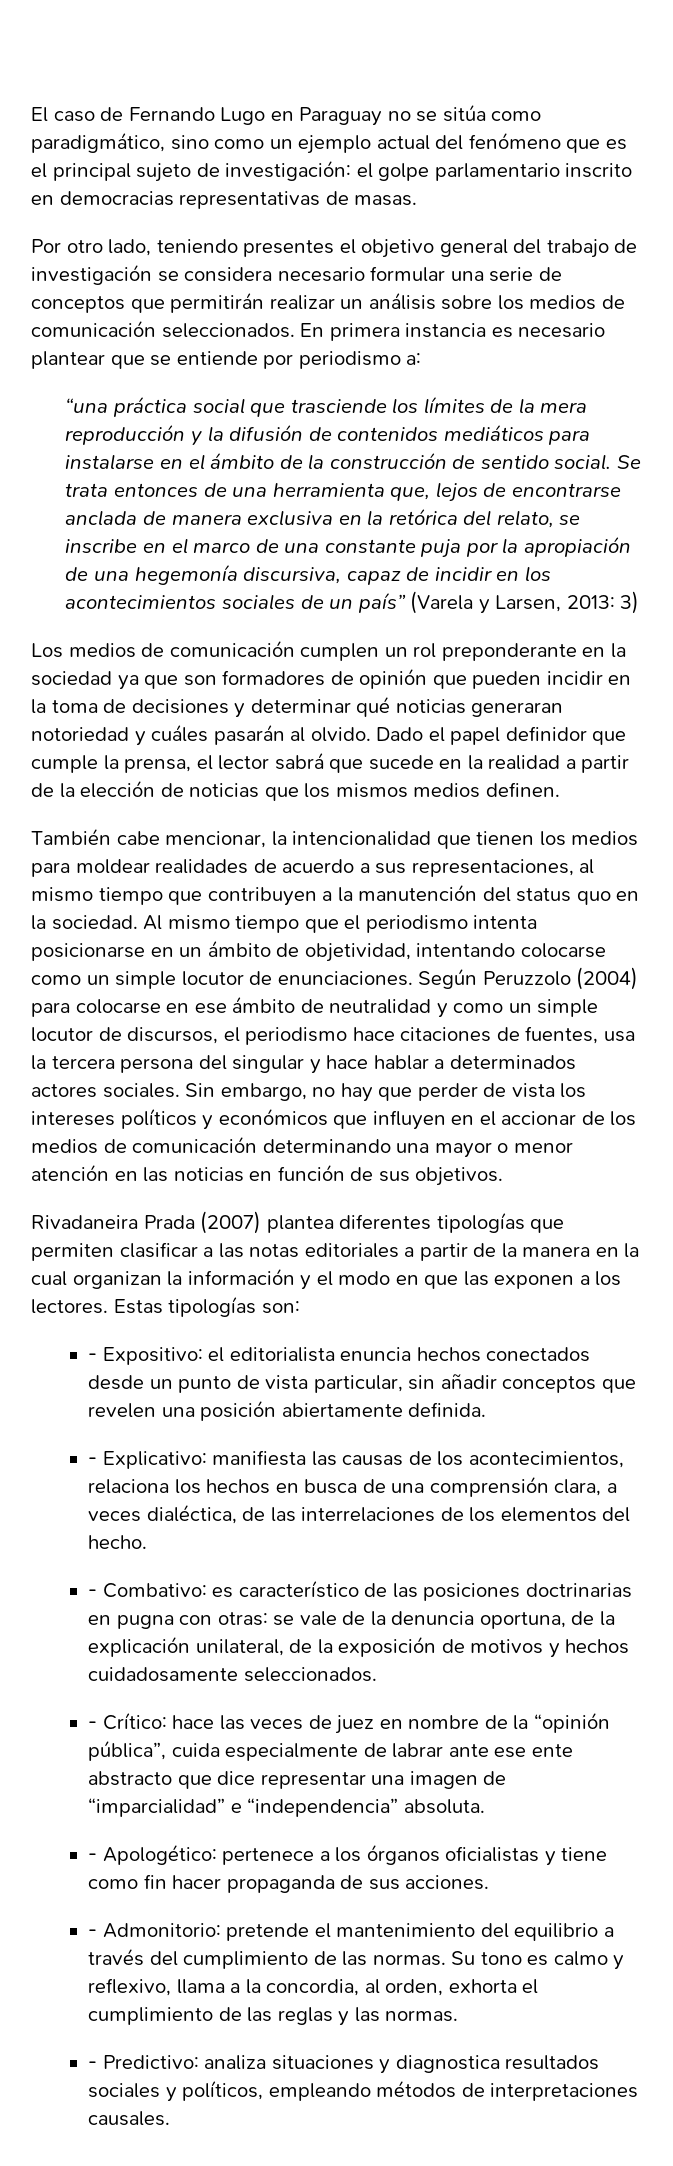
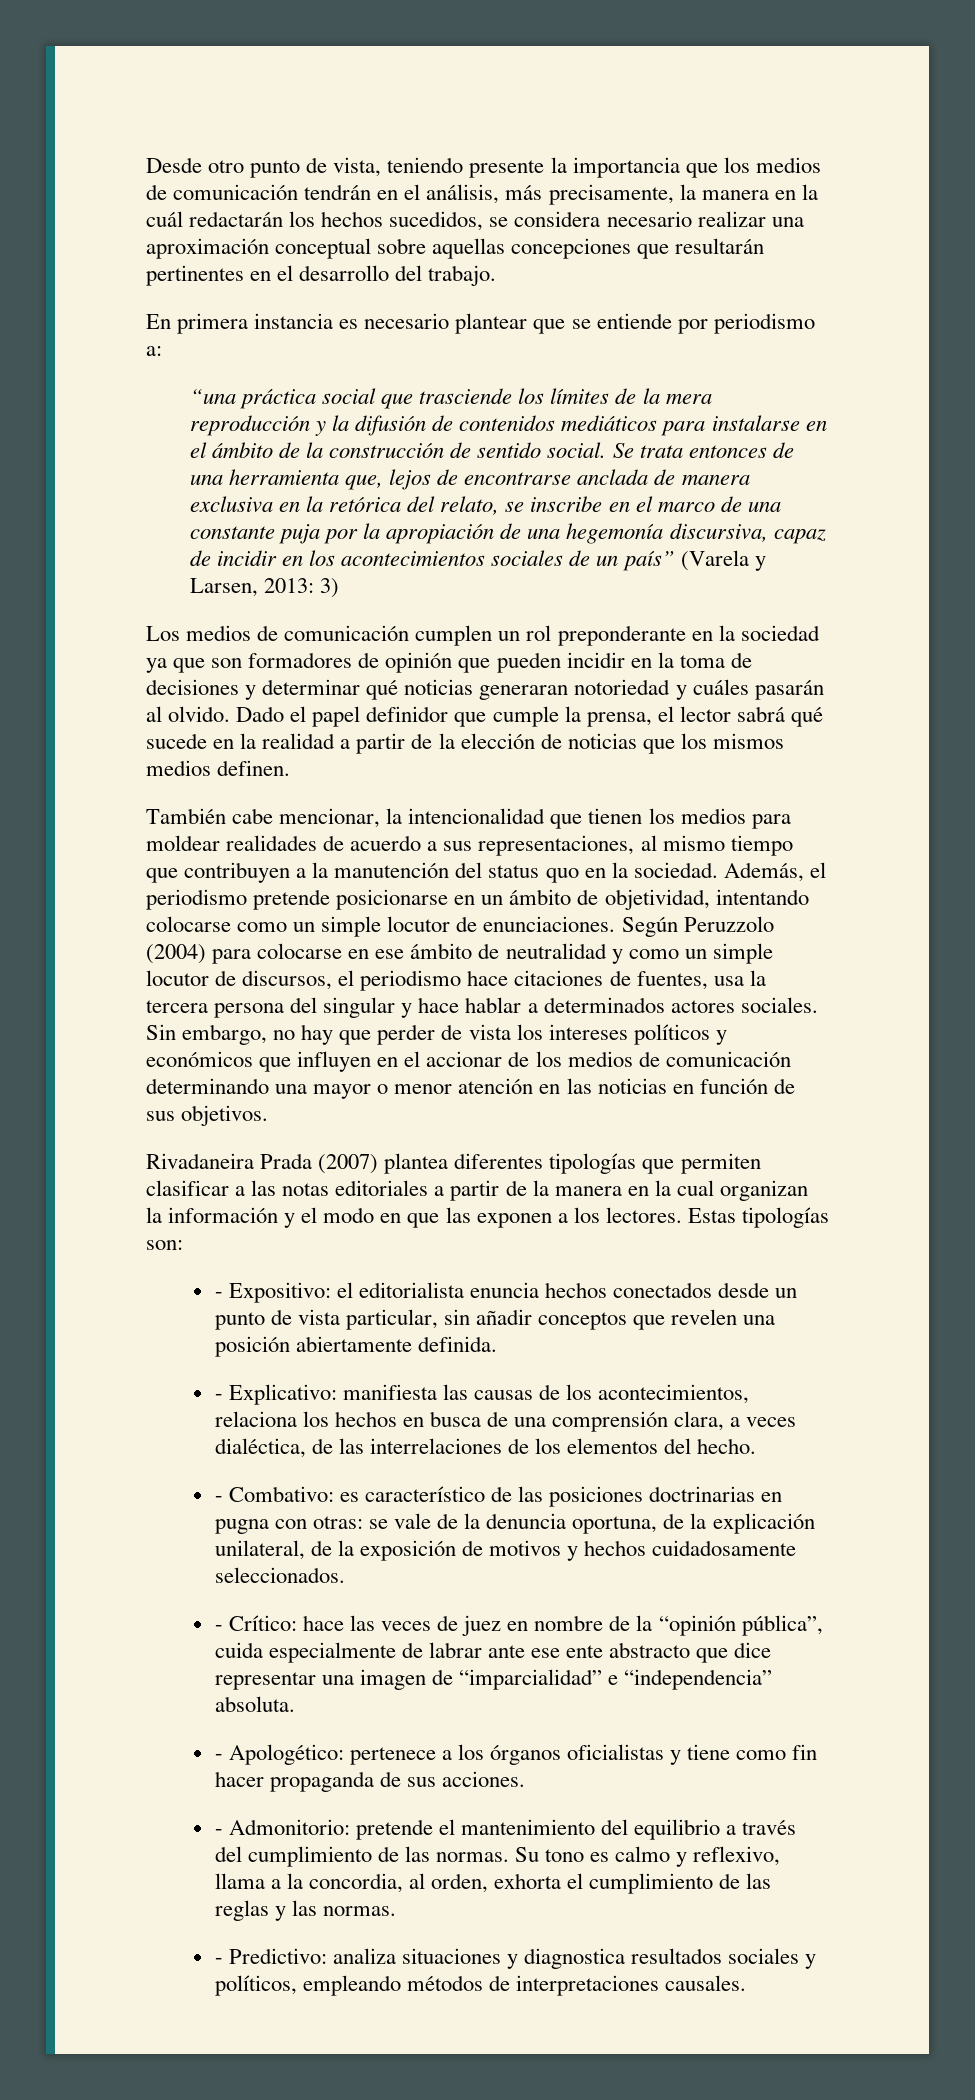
[31,104,542,126] [31,132,627,154] [31,160,633,182] [31,191,418,209] [31,239,638,258] [31,264,562,285] [31,292,625,313] [31,320,295,338] El caso de Fernando Lugo en Paraguay no se sitúa como paradigmático, sino como un ejemplo actual del fenómeno que es el principal sujeto de investigación: el golpe parlamentario inscrito en democracias representativas de masas. // Por otro lado, teniendo presentes el objetivo general del trabajo de investigación se considera necesario formular una serie de conceptos que permitirán realizar un análisis sobre los medios de comunicación seleccionados. -> [146,157,821,178] [146,184,818,205] [146,211,804,231] [146,238,765,259] [146,265,497,286] Desde otro punto de vista, teniendo presente la importancia que los medios de comunicación tendrán en el análisis, más precisamente, la manera en la cuál redactarán los hechos sucedidos, se considera necesario realizar una aproximación conceptual sobre aquellas concepciones que resultarán pertinentes en el desarrollo del trabajo. //
[329,759,364,773] que -> [790,707,823,727] qué
[143,915,538,933] Al mismo tiempo que el periodismo intenta -> [723,862,826,882] [146,889,331,910] Además, el periodismo pretende

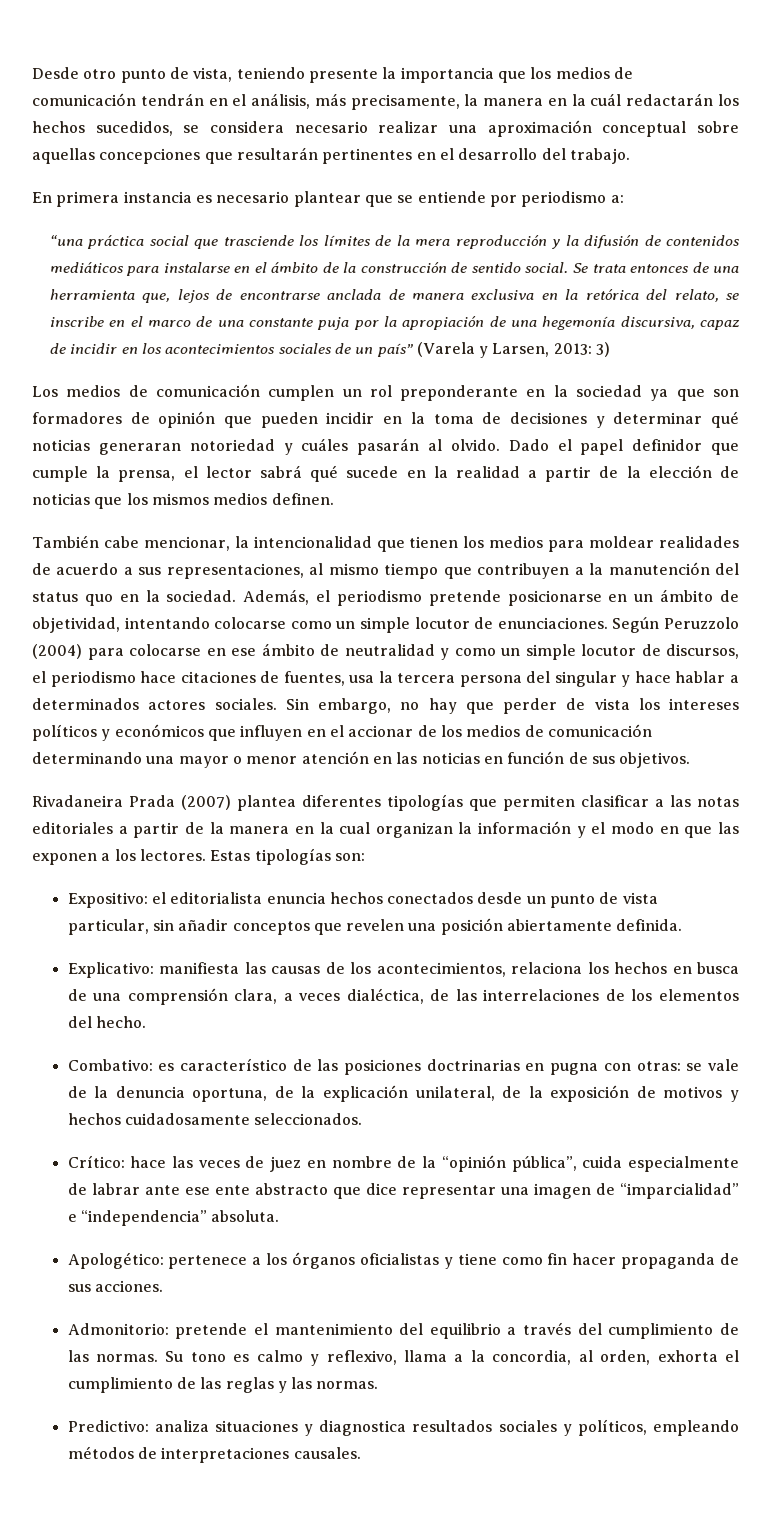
[214,1292,223,1298] - -> (365, 857) none
[214,1394,223,1400] - -> (683, 925) none
[214,1496,223,1502] - -> (146, 1022) none
[214,1625,223,1631] - -> (363, 1119) none
[214,1754,223,1760] - -> (280, 1216) none
[214,1829,223,1835] - -> (163, 1286) none
[214,1958,223,1964] - -> (379, 1385) none

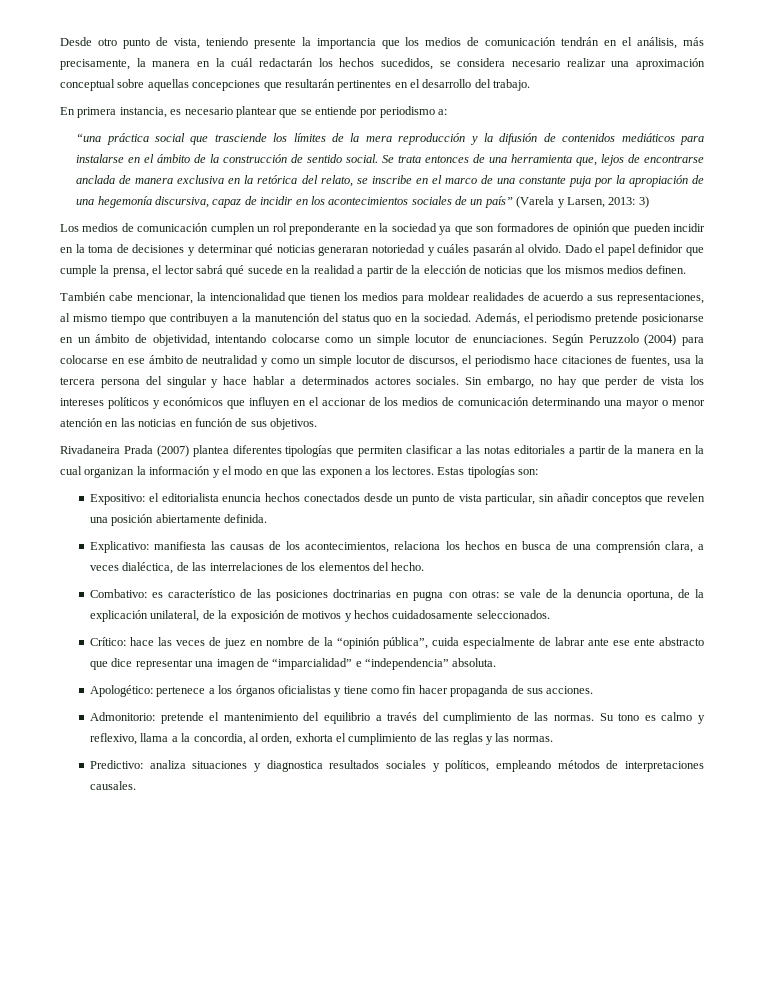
[123,191,192,203] instancia -> [119,107,167,118] instancia,

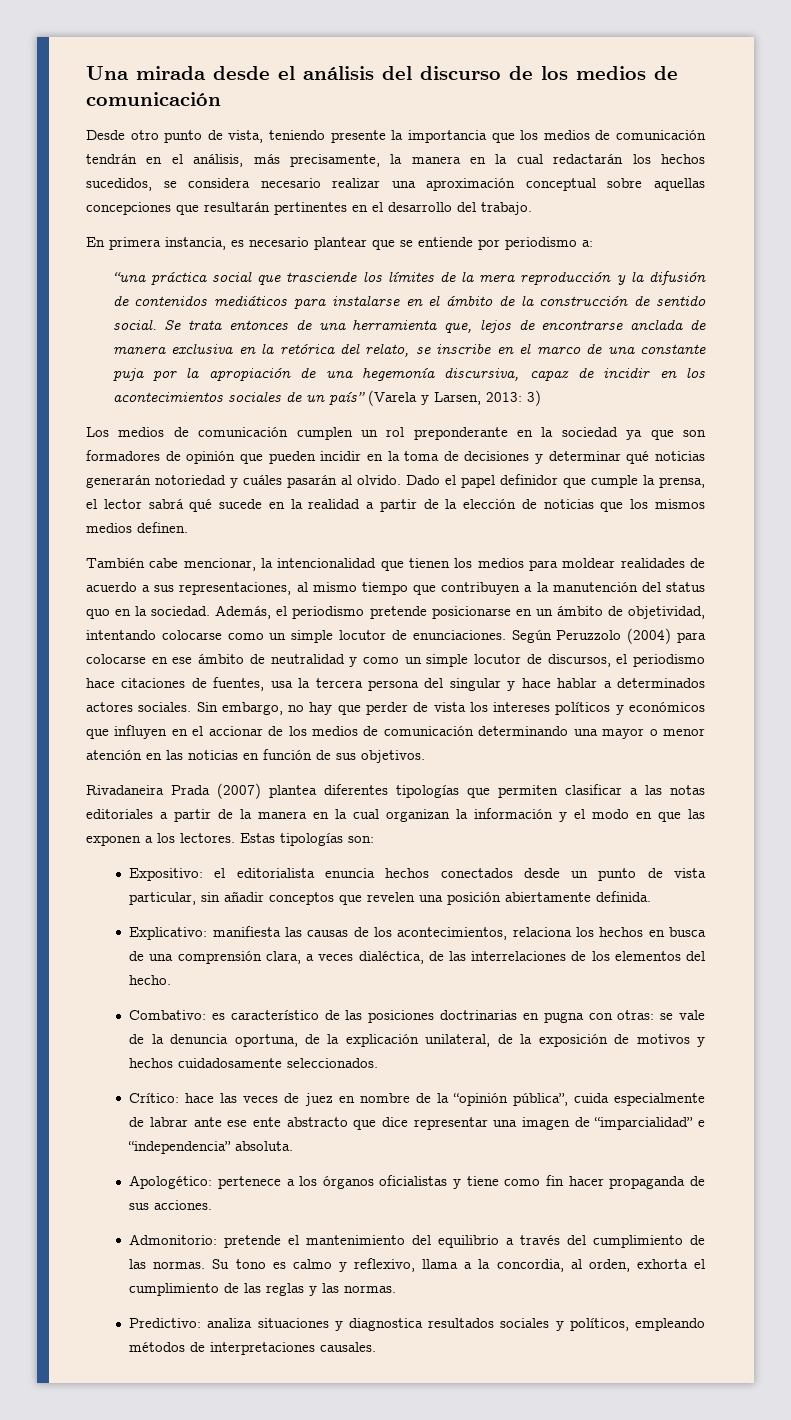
(60, 41) none -> [86,66,678,80] [86,92,221,106] Una mirada desde el análisis del discurso de los medios de comunicación //
[231,58,254,67] cuál -> [516,154,543,164] cual
[318,246,370,256] generaran -> [86,475,151,488] generarán

